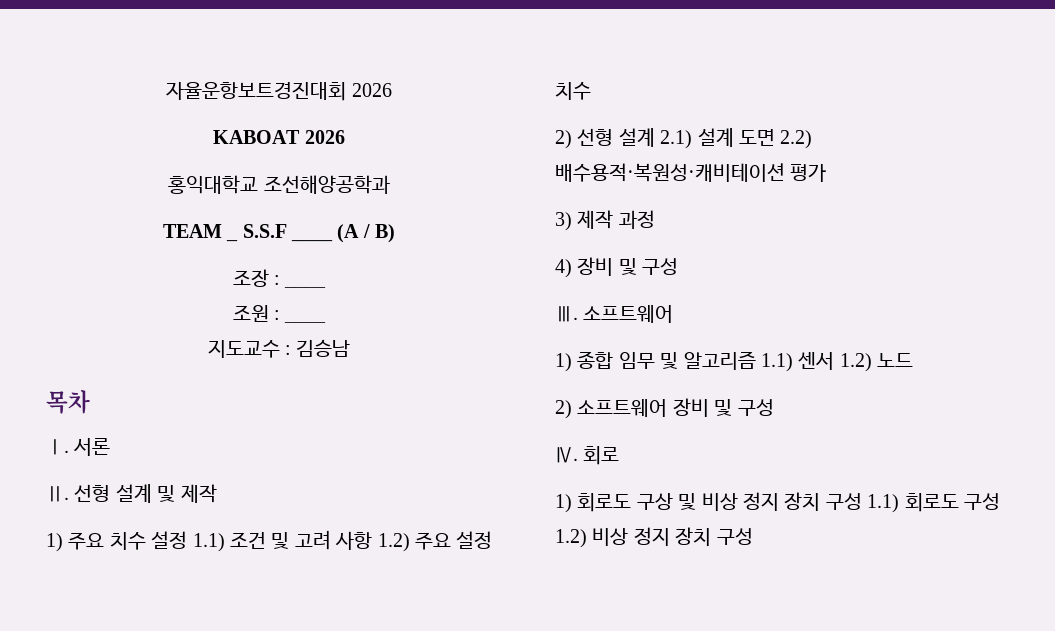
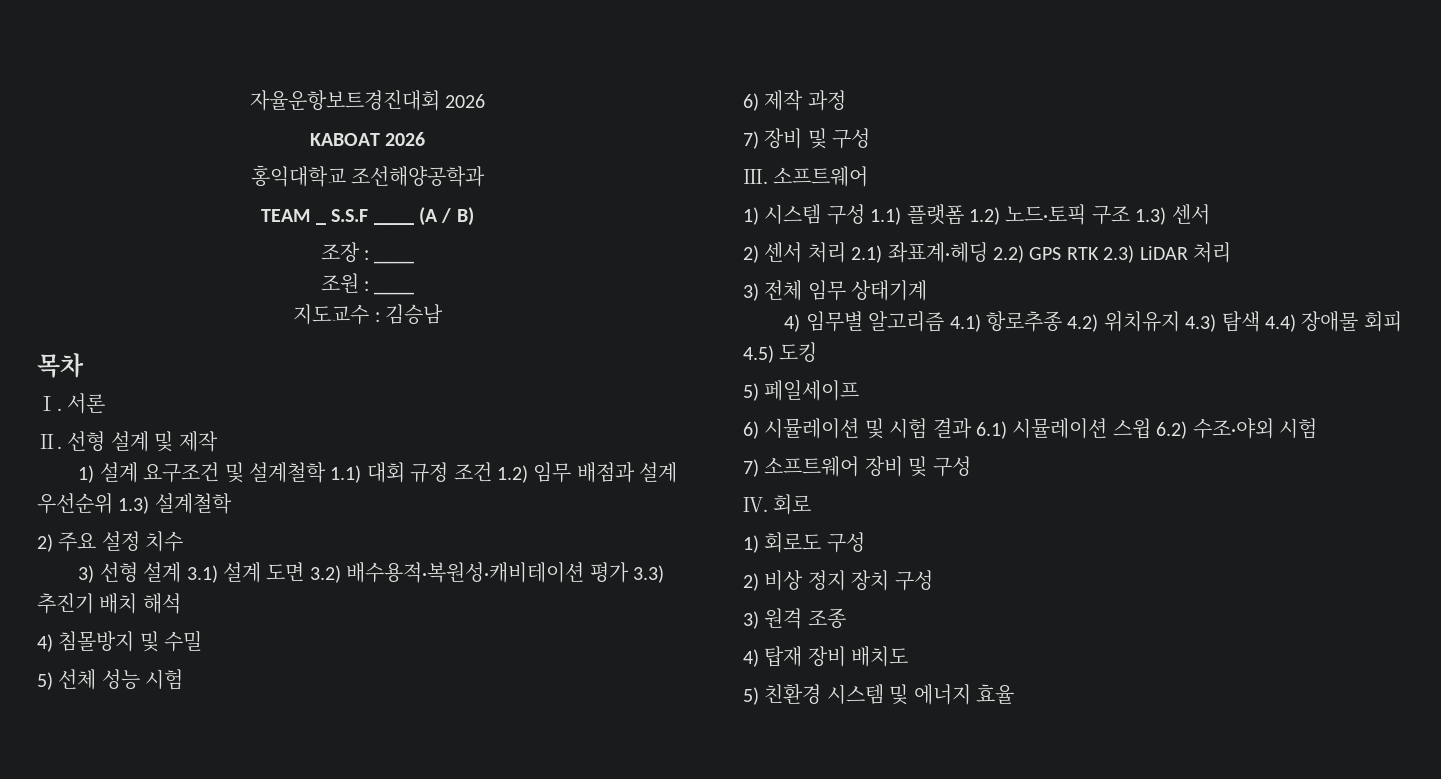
[68,530,410,552] 주요 치수 설정 1.1) 조건 및 고려 사항 1.2) -> [99,462,678,483] [37,493,232,514] [37,534,53,552] 설계 요구조건 및 설계철학 1.1) 대회 규정 조건 1.2) 임무 배점과 설계 우선순위 1.3) 설계철학 // 2)
[555,128,693,149] 2) 선형 설계 2.1) -> [78,562,218,583] 3) 선형 설계 3.1)
[780,130,813,149] 2.2) -> [309,565,341,583] 3.2)
[555,212,572,231] // 3) -> [633,565,665,583] [37,593,181,614] [37,631,203,652] [37,669,184,690] [743,93,759,111] 3.3) 추진기 배치 해석 // 4) 침몰방지 및 수밀 // 5) 선체 성능 시험 // 6)
[555,259,572,278] 4) -> [743,131,759,149] 7)
[577,351,914,372] [555,400,572,419] 종합 임무 및 알고리즘 1.1) 센서 1.2) 노드 // 2) -> [764,204,1210,225] [743,242,1231,263] [743,280,928,301] [784,311,1402,332] [743,342,818,363] [743,380,860,401] [743,418,1317,439] [743,459,759,477] 시스템 구성 1.1) 플랫폼 1.2) 노드·토픽 구조 1.3) 센서 // 2) 센서 처리 2.1) 좌표계·헤딩 2.2) GPS RTK 2.3) LiDAR 처리 // 3) 전체 임무 상태기계 // 4) 임무별 알고리즘 4.1) 항로추종 4.2) 위치유지 4.3) 탐색 4.4) 장애물 회피 4.5) 도킹 // 5) 페일세이프 // 6) 시뮬레이션 및 시험 결과 6.1) 시뮬레이션 스윕 6.2) 수조·야외 시험 // 7)
[636,492,1000,513] [555,527,753,548] 구상 및 비상 정지 장치 구성 1.1) 회로도 구성 1.2) 비상 정지 장치 구성 -> [826,532,865,553] [743,570,933,591] [743,608,846,629] [743,646,909,667] [743,684,1014,705] 구성 // 2) 비상 정지 장치 구성 // 3) 원격 조종 // 4) 탑재 장비 배치도 // 5) 친환경 시스템 및 에너지 효율

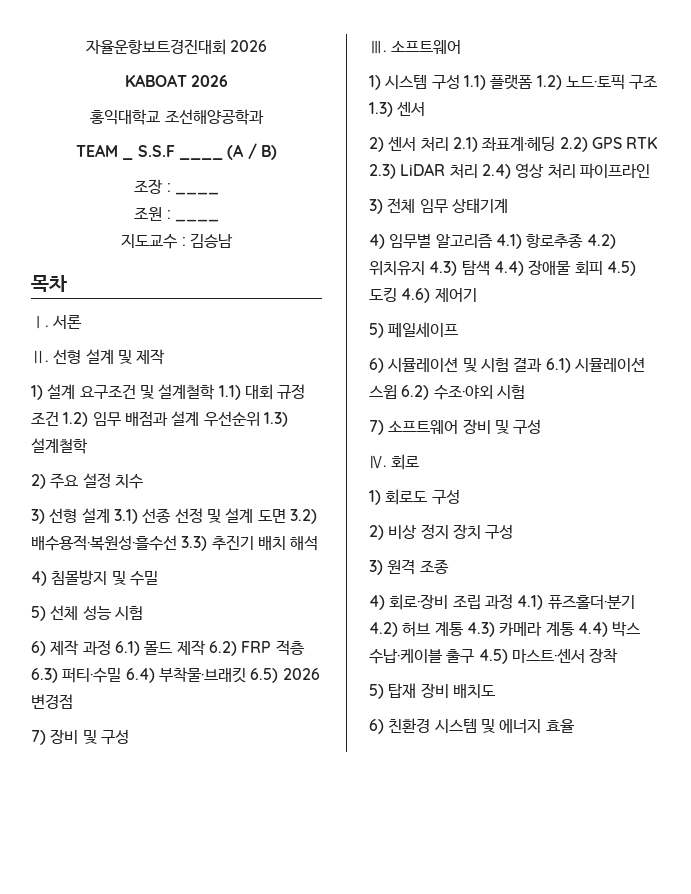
(218, 574) none -> [142,508,221,523] 선종 선정 및
[346,562,629,583] 배수용적·복원성·캐비테이션 평가 -> [31,535,177,551] 배수용적·복원성·흘수선
(846, 100) none -> [114,640,305,656] [31,667,320,683] [31,694,73,709] 6.1) 몰드 제작 6.2) FRP 적층 6.3) 퍼티·수밀 6.4) 부착물·브래킷 6.5) 2026 변경점
(1231, 252) none -> [481,163,650,179] 2.4) 영상 처리 파이프라인
(818, 352) none -> [401,288,477,303] 4.6) 제어기
(759, 658) none -> [389,594,635,610] [369,621,641,637] [369,648,619,664] [369,684,384,699] 회로·장비 조립 과정 4.1) 퓨즈홀더·분기 4.2) 허브 계통 4.3) 카메라 계통 4.4) 박스 수납·케이블 출구 4.5) 마스트·센서 장착 // 5)
[743,687,759,705] 5) -> [369,719,384,734] 6)

